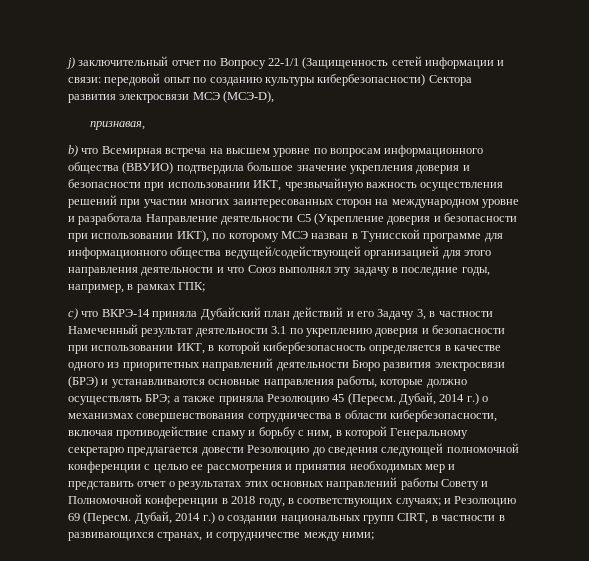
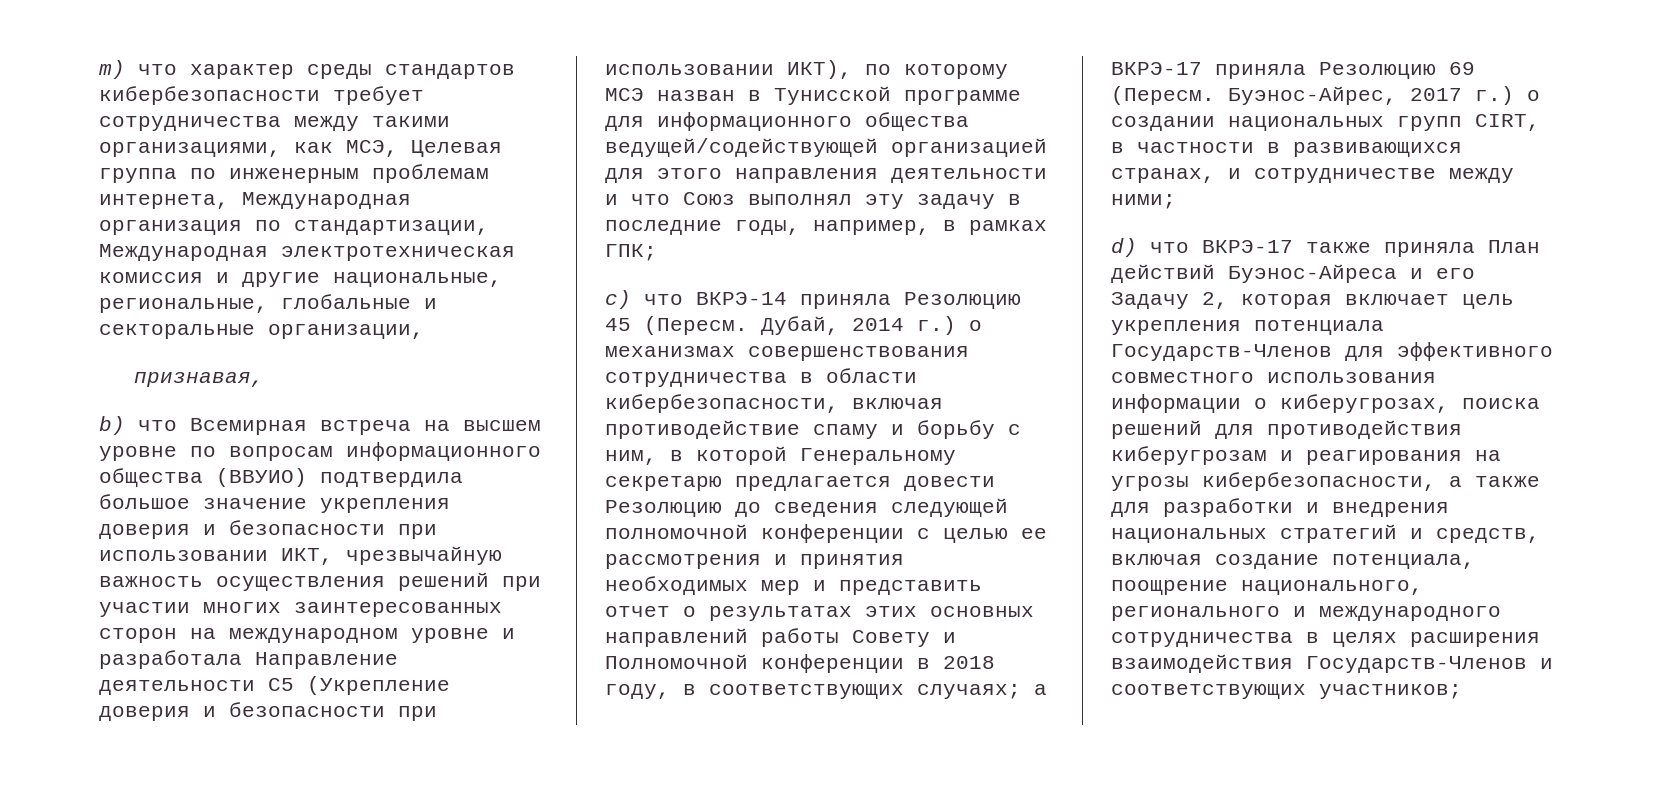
[66,56,505,69] [68,73,472,86] [68,91,275,103] j) заключительный отчет по Вопросу 22-1/1 (Защищенность сетей информации и связи: передовой опыт по созданию культуры кибербезопасности) Сектора развития электросвязи МСЭ (МСЭ-D), -> [99,60,515,79] [99,86,424,105] [99,116,450,131] [99,140,502,157] [99,164,489,183] [99,192,411,209] [99,220,489,235] [99,244,515,261] [99,272,502,287] [99,294,437,313] [99,324,424,339] m) что характер среды стандартов кибербезопасности требует сотрудничества между такими организациями, как МСЭ, Целевая группа по инженерным проблемам интернета, Международная организация по стандартизации, Международная электротехническая комиссия и другие национальные, региональные, глобальные и секторальные организации,
[200,307,493,320] [68,324,505,337] [68,341,501,354] [68,358,505,371] [68,376,467,388] [68,394,264,405] Дубайский план действий и его Задачу 3, в частности Намеченный результат деятельности 3.1 по укреплению доверия и безопасности при использовании ИКТ, в которой кибербезопасность определяется в качестве одного из приоритетных направлений деятельности Бюро развития электросвязи (БРЭ) и устанавливаются основные направления работы, которые должно осуществлять БРЭ; а также приняла -> (891, 301) none
[444,498,451,504] и -> [1034,684,1047,695] [1111,62,1306,79] а ВКРЭ-17 приняла
[134,511,201,524] Дубай, 2014 -> [1228,86,1462,105] Буэнос-Айрес, 2017
(374, 536) none -> [1111,238,1540,257] [1111,264,1475,283] [1111,292,1514,309] [1111,320,1384,335] [1111,342,1553,361] [1111,372,1436,383] [1111,394,1540,413] [1111,420,1462,439] [1111,446,1501,465] [1111,472,1540,491] [1111,498,1449,517] [1111,524,1540,543] [1111,554,1475,569] [1111,580,1423,595] [1111,606,1501,621] [1111,632,1540,647] [1111,654,1553,673] [1111,684,1462,699] // d) что ВКРЭ-17 также приняла План действий Буэнос-Айреса и его Задачу 2, которая включает цель укрепления потенциала Государств-Членов для эффективного совместного использования информации о киберугрозах, поиска решений для противодействия киберугрозам и реагирования на угрозы кибербезопасности, а также для разработки и внедрения национальных стратегий и средств, включая создание потенциала, поощрение национального, регионального и международного сотрудничества в целях расширения взаимодействия Государств-Членов и соответствующих участников;

